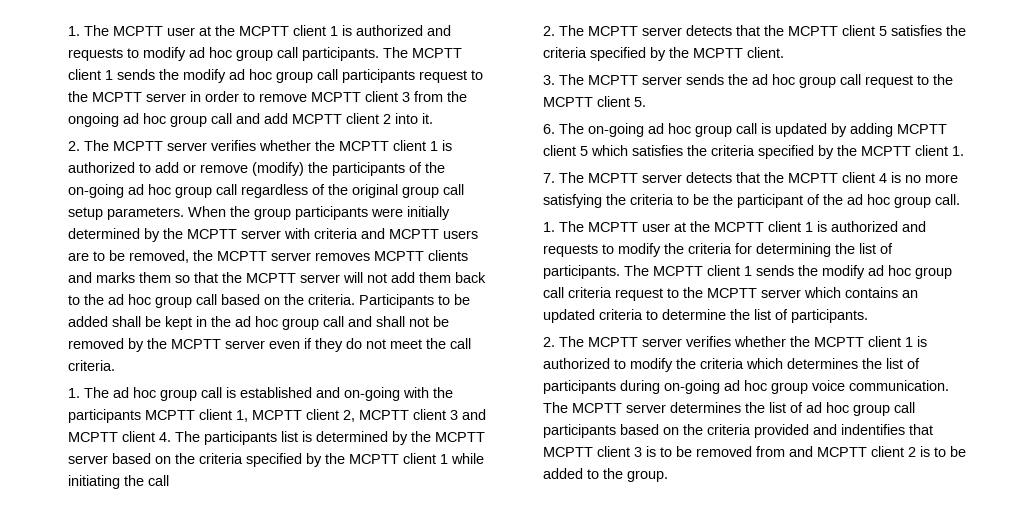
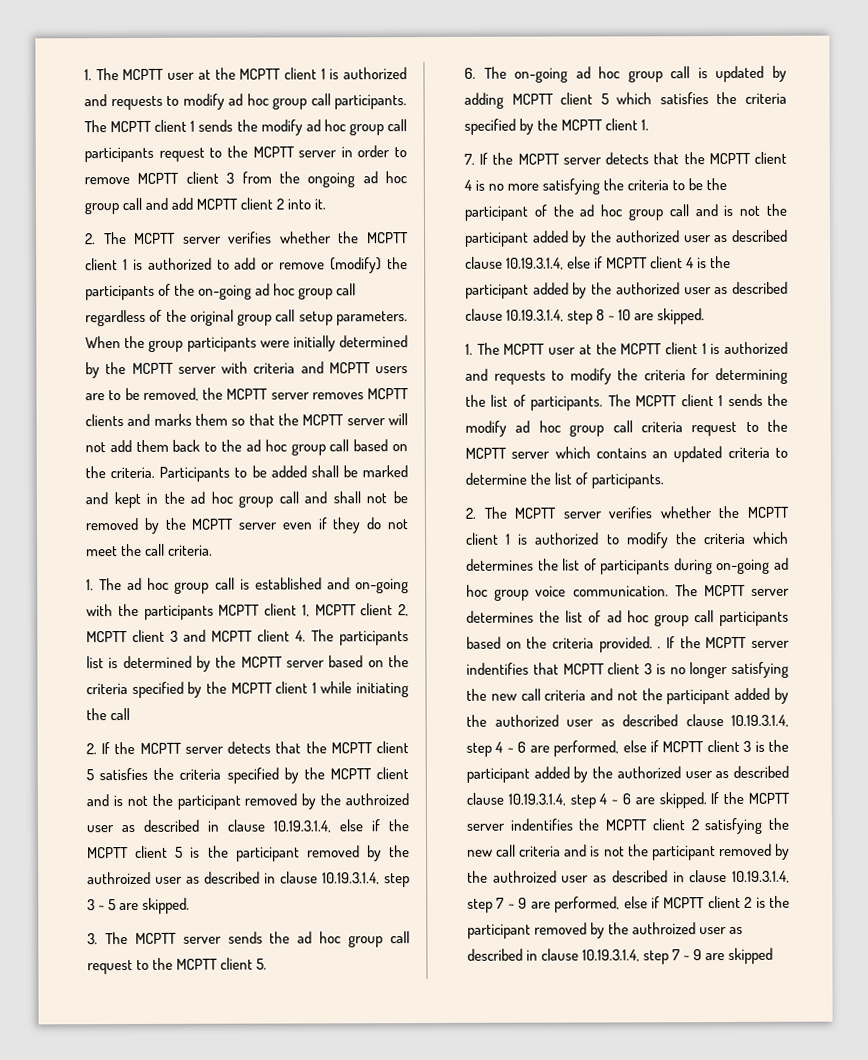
(161, 321) none -> [361,465,408,478] [84,492,108,505] marked and
[558,25,584,36] The -> [101,741,136,755] If the
[746,47,784,58] client. -> [376,767,409,780] [85,793,409,810] [85,819,409,833] [86,845,410,862] [86,871,410,888] [86,897,191,914] client and is not the participant removed by the authroized user as described in clause 10.19.3.1.4, else if the MCPTT client 5 is the participant removed by the authroized user as described in clause 10.19.3.1.4, step 3 ~ 5 are skipped.
[558,172,584,183] The -> [479,152,514,165] If the
[934,194,960,205] call. -> [668,203,787,217] [464,229,788,247] [464,256,732,270] [464,281,788,299] [464,308,706,325] call and is not the participant added by the authorized user as described clause 10.19.3.1.4, else if MCPTT client 4 is the participant added by the authorized user as described clause 10.19.3.1.4, step 8 ~ 10 are skipped.
[753,424,837,438] provided and -> [598,636,790,653] provided. . If the MCPTT server
[659,446,966,457] [542,468,668,482] to be removed from and MCPTT client 2 is to be added to the group. -> [669,661,789,679] [465,687,789,705] [465,714,789,728] [465,739,789,757] [465,765,789,783] [465,791,790,809] [465,817,789,835] [466,843,790,861] [466,870,790,884] [466,895,790,913] [466,922,744,939] [466,947,774,965] no longer satisfying the new call criteria and not the participant added by the authorized user as described clause 10.19.3.1.4, step 4 ~ 6 are performed, else if MCPTT client 3 is the participant added by the authorized user as described clause 10.19.3.1.4, step 4 ~ 6 are skipped. If the MCPTT server indentifies the MCPTT client 2 satisfying the new call criteria and is not the participant removed by the authroized user as described in clause 10.19.3.1.4, step 7 ~ 9 are performed, else if MCPTT client 2 is the participant removed by the authroized user as described in clause 10.19.3.1.4, step 7 ~ 9 are skipped

